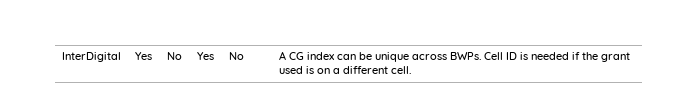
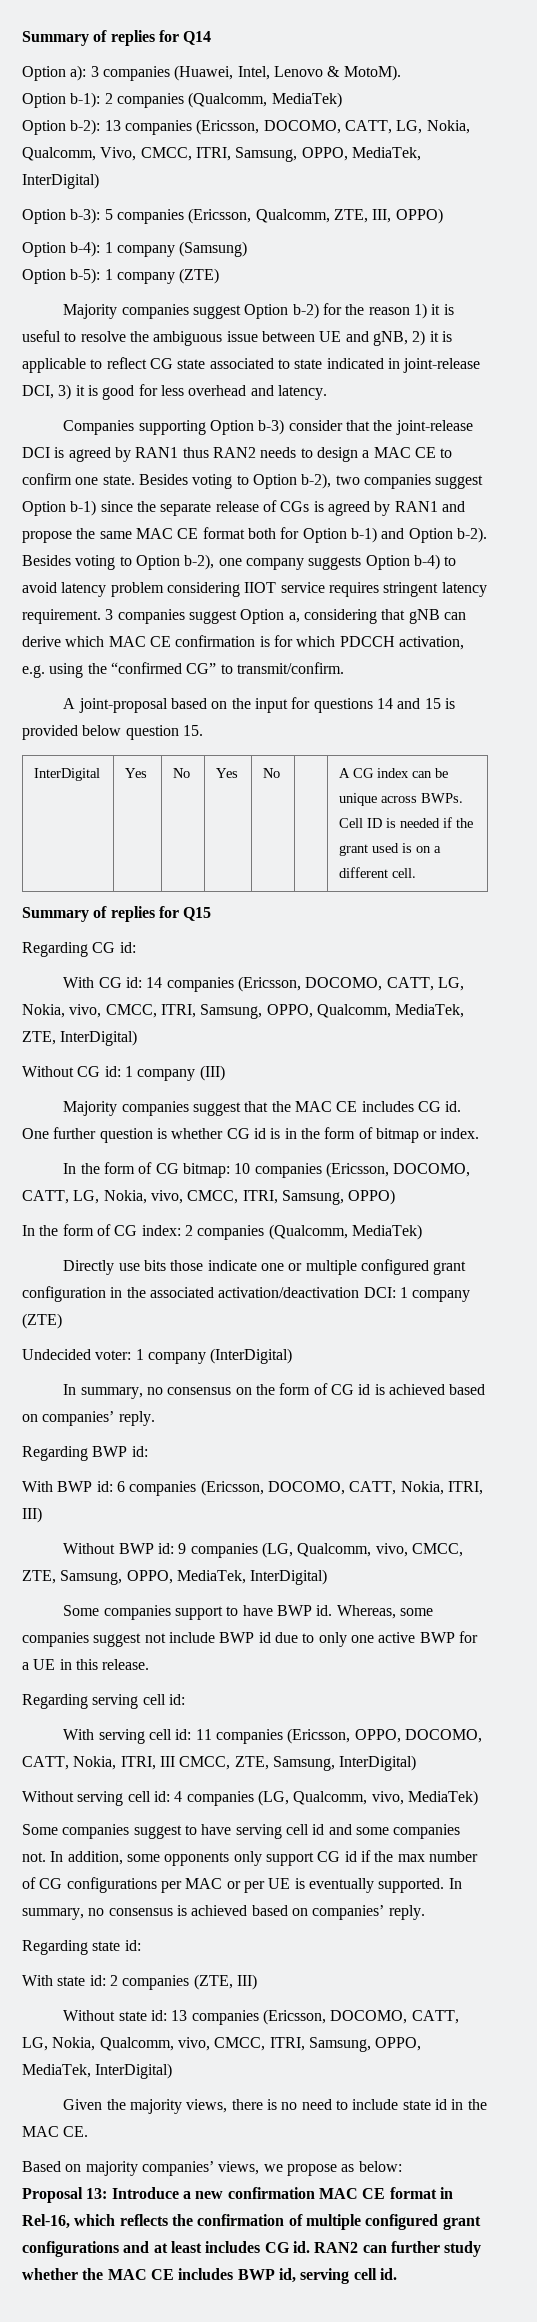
(61, 57) none -> [22,30,212,46] [22,65,401,81] [22,92,342,108] [22,119,470,135] [22,147,421,162] [22,173,99,189] [22,208,443,224] [22,241,248,257] [22,268,220,284] [63,303,454,319] [22,330,452,346] [22,357,481,373] [22,384,327,400] [63,419,473,435] [22,447,453,462] [22,473,484,489] [22,500,465,516] [22,527,487,543] [22,554,457,570] [22,582,487,597] [22,609,466,624] [22,635,464,650] [22,662,344,678] [63,697,455,713] [22,725,203,740] Summary of replies for Q14 // Option a): 3 companies (Huawei, Intel, Lenovo & MotoM). // Option b-1): 2 companies (Qualcomm, MediaTek) // Option b-2): 13 companies (Ericsson, DOCOMO, CATT, LG, Nokia, Qualcomm, Vivo, CMCC, ITRI, Samsung, OPPO, MediaTek, InterDigital) // Option b-3): 5 companies (Ericsson, Qualcomm, ZTE, III, OPPO) // Option b-4): 1 company (Samsung) // Option b-5): 1 company (ZTE) // Majority companies suggest Option b-2) for the reason 1) it is useful to resolve the ambiguous issue between UE and gNB, 2) it is applicable to reflect CG state associated to state indicated in joint-release DCI, 3) it is good for less overhead and latency. // Companies supporting Option b-3) consider that the joint-release DCI is agreed by RAN1 thus RAN2 needs to design a MAC CE to confirm one state. Besides voting to Option b-2), two companies suggest Option b-1) since the separate release of CGs is agreed by RAN1 and propose the same MAC CE format both for Option b-1) and Option b-2). Besides voting to Option b-2), one company suggests Option b-4) to avoid latency problem considering IIOT service requires stringent latency requirement. 3 companies suggest Option a, considering that gNB can derive which MAC CE confirmation is for which PDCCH activation, e.g. using the “confirmed CG” to transmit/confirm. // A joint-proposal based on the input for questions 14 and 15 is provided below question 15. //
(411, 70) none -> [22,906,212,922] [22,942,136,957] [63,976,464,992] [22,1004,465,1019] [22,1030,138,1046] [22,1065,225,1081] [63,1101,462,1116] [22,1127,480,1143] [63,1162,471,1178] [22,1189,396,1205] [22,1224,422,1240] [63,1259,467,1275] [22,1286,471,1302] [22,1313,62,1329] [22,1348,293,1364] [63,1383,486,1399] [22,1411,155,1426] [22,1446,148,1461] [22,1480,483,1496] [22,1507,42,1523] [63,1542,463,1558] [22,1569,328,1585] [63,1605,433,1620] [22,1631,478,1647] [22,1659,150,1670] [22,1694,185,1709] [63,1728,482,1744] [22,1755,417,1771] [22,1790,478,1806] [22,1824,461,1839] [22,1850,478,1866] [22,1877,462,1893] [22,1905,425,1920] [22,1940,141,1955] [22,1974,257,1990] [63,2009,459,2025] [22,2037,422,2052] [22,2063,173,2079] [63,2099,487,2114] [22,2126,89,2137] [22,2161,402,2176] [22,2187,453,2203] [22,2214,481,2230] [22,2241,482,2257] [22,2268,397,2284] // Summary of replies for Q15 // Regarding CG id: // With CG id: 14 companies (Ericsson, DOCOMO, CATT, LG, Nokia, vivo, CMCC, ITRI, Samsung, OPPO, Qualcomm, MediaTek, ZTE, InterDigital) // Without CG id: 1 company (III) // Majority companies suggest that the MAC CE includes CG id. One further question is whether CG id is in the form of bitmap or index. // In the form of CG bitmap: 10 companies (Ericsson, DOCOMO, CATT, LG, Nokia, vivo, CMCC, ITRI, Samsung, OPPO) // In the form of CG index: 2 companies (Qualcomm, MediaTek) // Directly use bits those indicate one or multiple configured grant configuration in the associated activation/deactivation DCI: 1 company (ZTE) // Undecided voter: 1 company (InterDigital) // In summary, no consensus on the form of CG id is achieved based on companies’ reply. // Regarding BWP id: // With BWP id: 6 companies (Ericsson, DOCOMO, CATT, Nokia, ITRI, III) // Without BWP id: 9 companies (LG, Qualcomm, vivo, CMCC, ZTE, Samsung, OPPO, MediaTek, InterDigital) // Some companies support to have BWP id. Whereas, some companies suggest not include BWP id due to only one active BWP for a UE in this release. // Regarding serving cell id: // With serving cell id: 11 companies (Ericsson, OPPO, DOCOMO, CATT, Nokia, ITRI, III CMCC, ZTE, Samsung, InterDigital) // Without serving cell id: 4 companies (LG, Qualcomm, vivo, MediaTek) // Some companies suggest to have serving cell id and some companies not. In addition, some opponents only support CG id if the max number of CG configurations per MAC or per UE is eventually supported. In summary, no consensus is achieved based on companies’ reply. // Regarding state id: // With state id: 2 companies (ZTE, III) // Without state id: 13 companies (Ericsson, DOCOMO, CATT, LG, Nokia, Qualcomm, vivo, CMCC, ITRI, Samsung, OPPO, MediaTek, InterDigital) // Given the majority views, there is no need to include state id in the MAC CE. // Based on majority companies’ views, we propose as below: // Proposal 13: Introduce a new confirmation MAC CE format in Rel-16, which reflects the confirmation of multiple configured grant configurations and at least includes CG id. RAN2 can further study whether the MAC CE includes BWP id, serving cell id.

